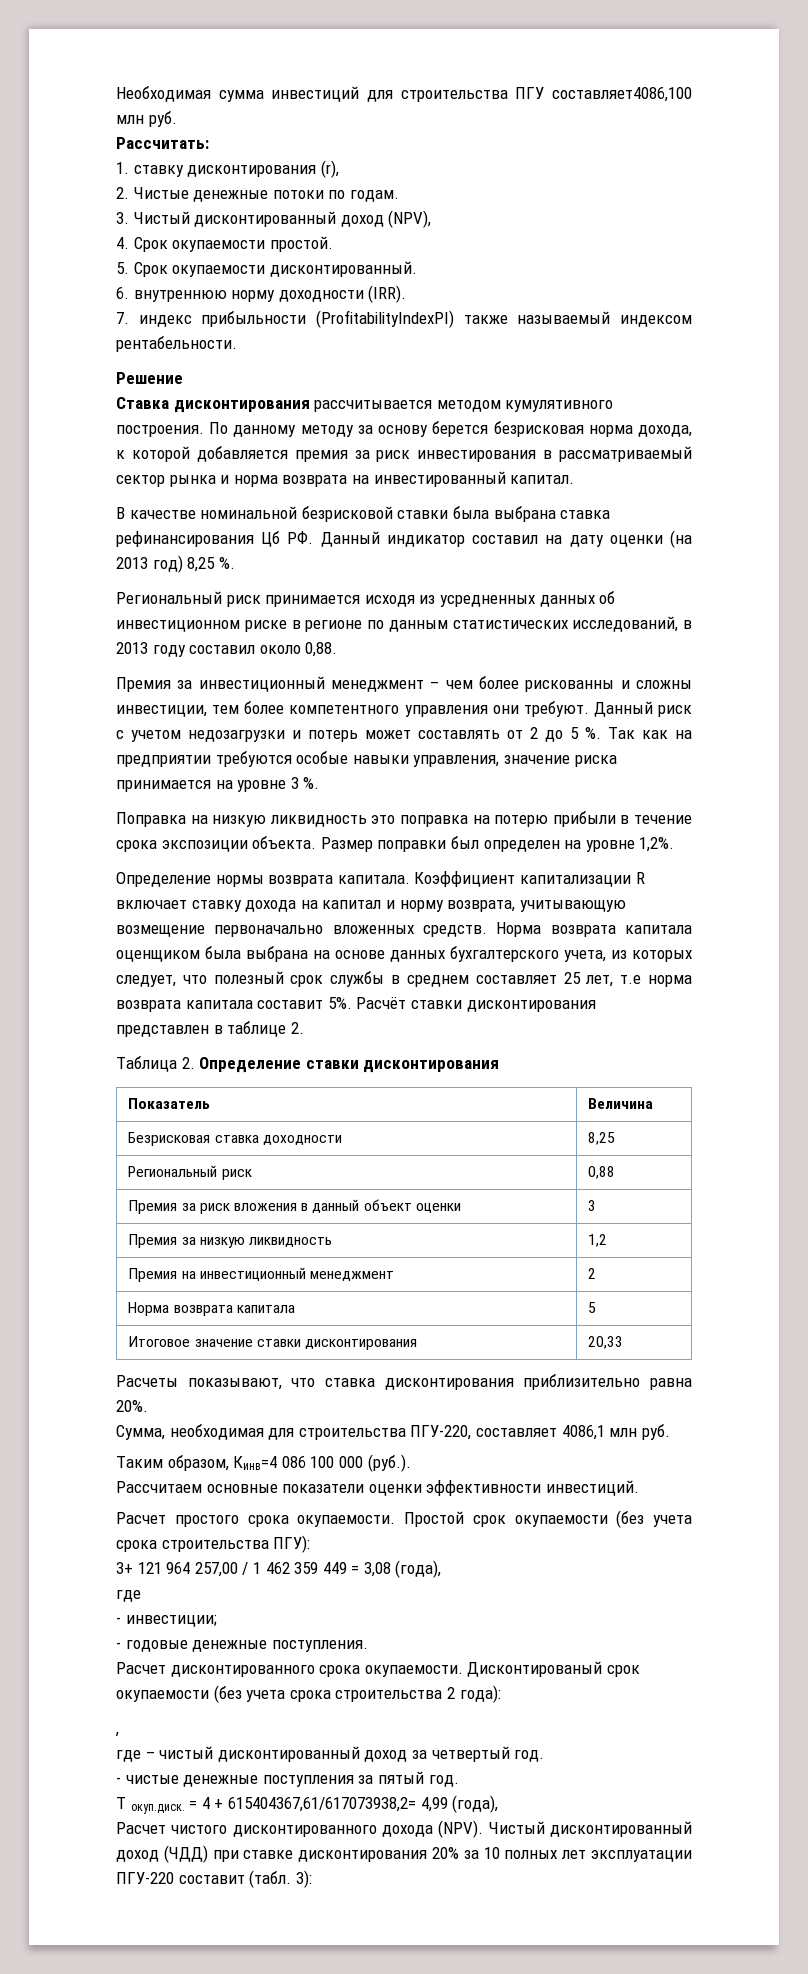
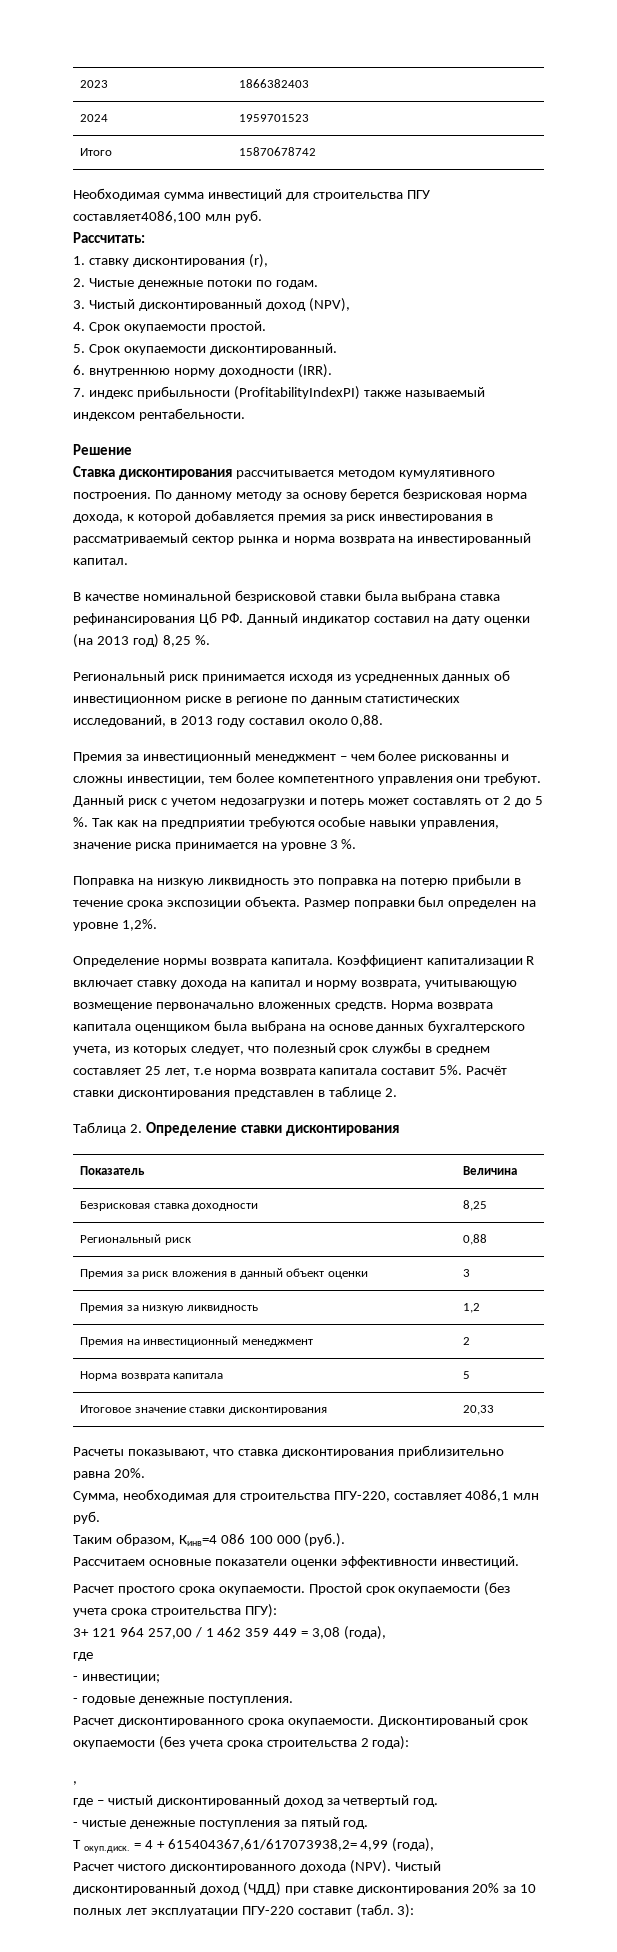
(116, 94) none -> [80,80,109,88] [239,79,310,88] [80,114,109,122] [239,114,310,122] [80,148,113,156] [239,147,317,156] 2023 | 1866382403 // 2024 | 1959701523 // Итого | 15870678742 //

